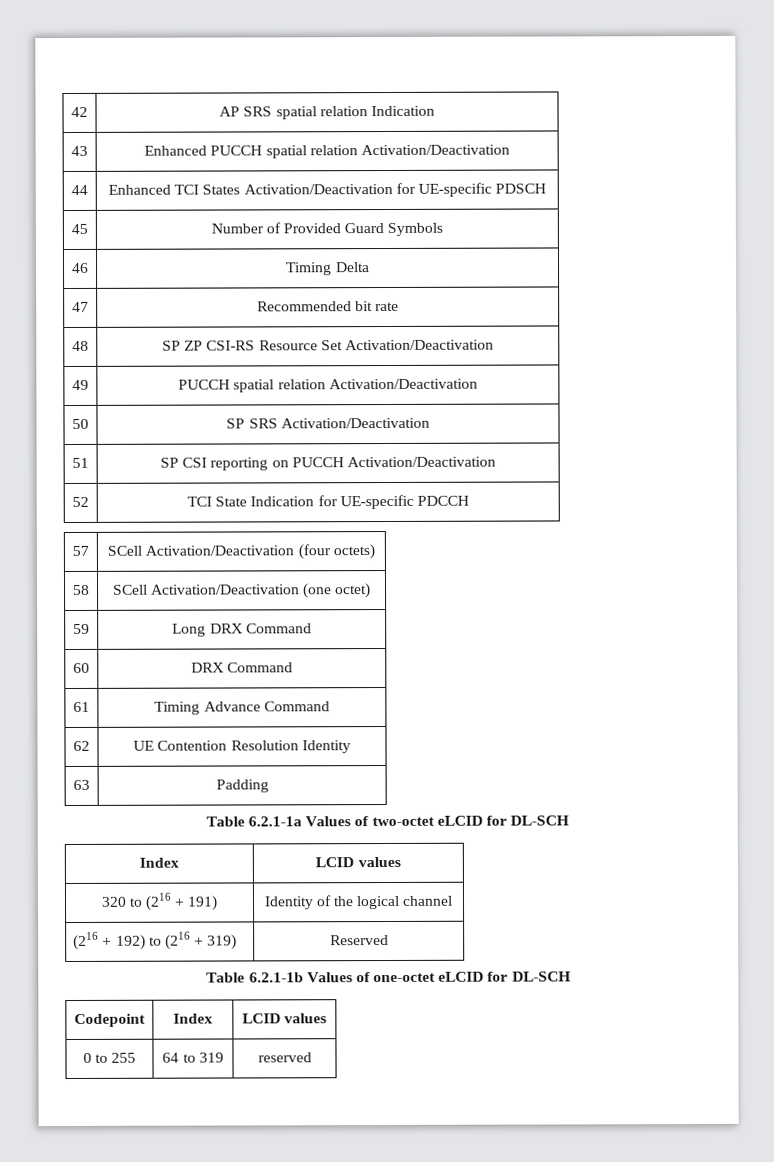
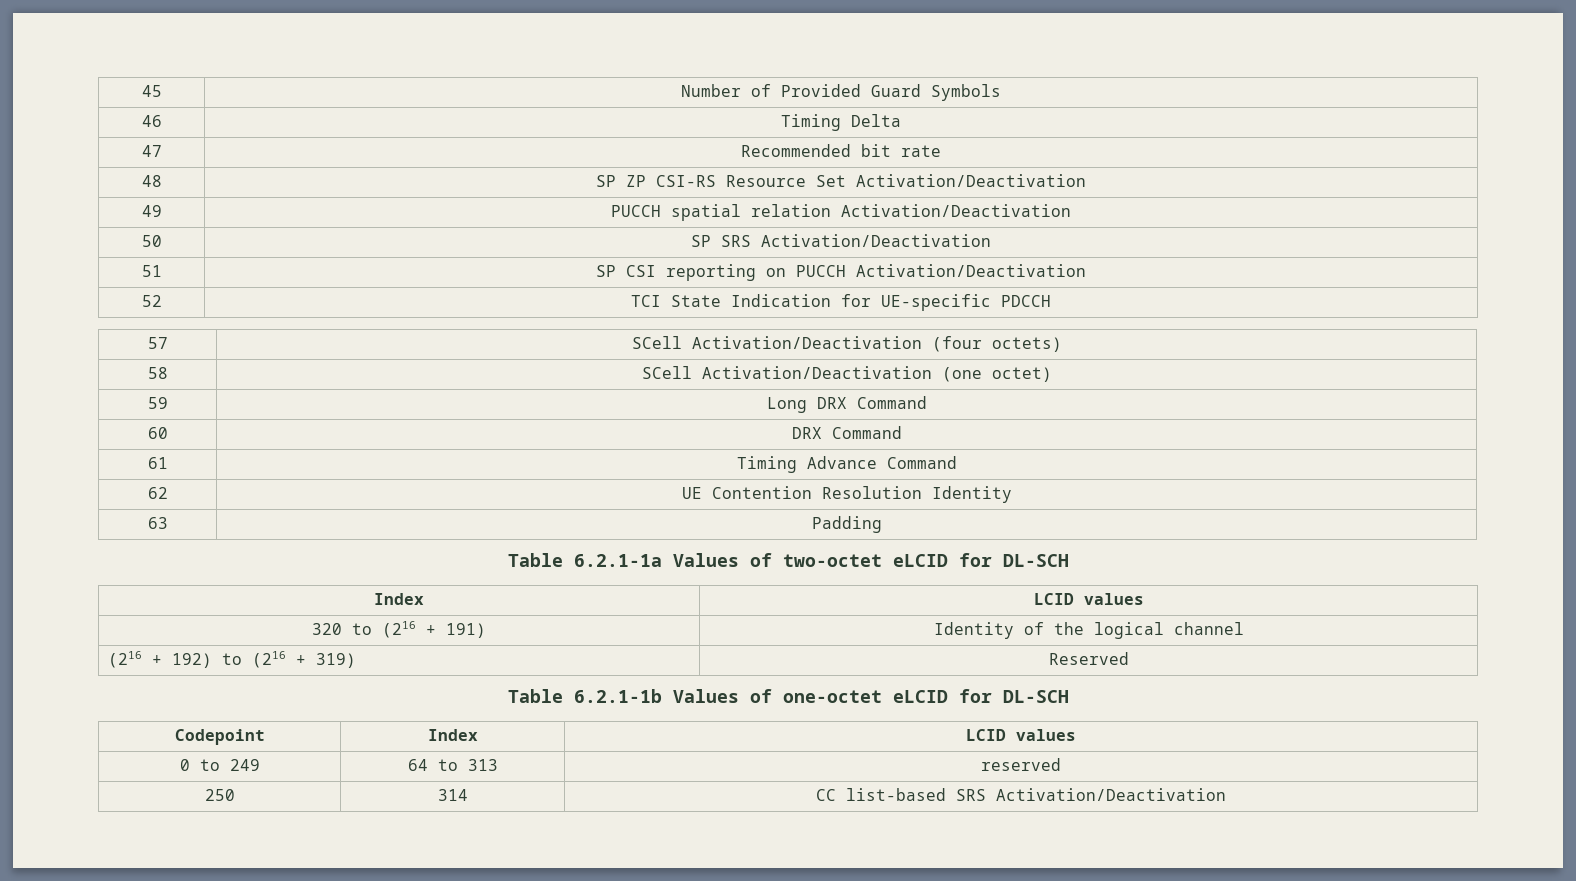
[71,106,88,117] [219,105,435,120] [71,145,88,156] [144,144,510,159] [71,184,88,195] [107,182,547,197] 42 | AP SRS spatial relation Indication // 43 | Enhanced PUCCH spatial relation Activation/Deactivation // 44 | Enhanced TCI States Activation/Deactivation for UE-specific PDSCH // -> (141, 91) none
[111,1052,137,1063] 255 -> [229,759,260,771] 249
[198,1052,224,1063] 319 -> [467,759,498,771] 313
(312, 1057) none -> [204,789,235,801] [437,789,468,801] [815,788,1226,801] // 250 | 314 | CC list-based SRS Activation/Deactivation

